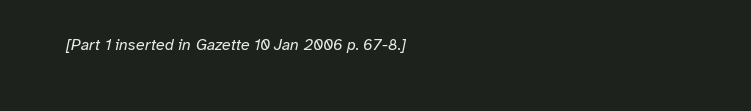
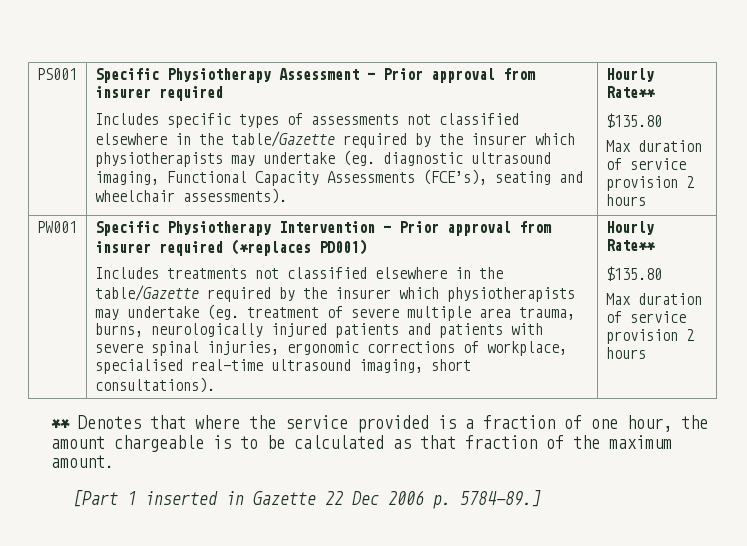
(65, 46) none -> [36,68,77,80] [94,68,536,83] [94,86,223,101] [94,113,519,128] [94,131,575,148] [94,150,551,167] [94,169,583,186] [94,188,287,204] [605,68,654,82] [605,86,656,98] [605,113,662,128] [605,140,702,152] [605,158,686,170] [605,176,694,191] [605,194,646,206] [36,221,77,233] [94,221,552,236] [94,239,367,256] [94,267,503,279] [94,285,575,302] [94,304,575,321] [94,323,543,338] [94,341,567,356] [94,359,471,374] [94,377,215,393] [605,221,654,235] [605,239,656,251] [605,266,662,281] [605,293,702,305] [605,311,686,323] [605,329,694,344] [605,347,646,359] [50,415,708,433] [50,435,672,452] [50,455,114,468] PS001 | Specific Physiotherapy Assessment – Prior approval from insurer required // Includes specific types of assessments not classified elsewhere in the table/Gazette required by the insurer which physiotherapists may undertake (eg. diagnostic ultrasound imaging, Functional Capacity Assessments (FCE’s), seating and wheelchair assessments). | Hourly Rate** // $135.80 // Max duration of service provision 2 hours // PW001 | Specific Physiotherapy Intervention – Prior approval from insurer required (*replaces PD001) // Includes treatments not classified elsewhere in the table/Gazette required by the insurer which physiotherapists may undertake (eg. treatment of severe multiple area trauma, burns, neurologically injured patients and patients with severe spinal injuries, ergonomic corrections of workplace, specialised real-time ultrasound imaging, short consultations). | Hourly Rate** // $135.80 // Max duration of service provision 2 hours // ** Denotes that where the service provided is a fraction of one hour, the amount chargeable is to be calculated as that fraction of the maximum amount. //
[253,39,300,50] 10 Jan -> [325,491,380,505] 22 Dec
[363,39,408,53] 67-8.] -> [460,490,542,507] 5784-89.]

